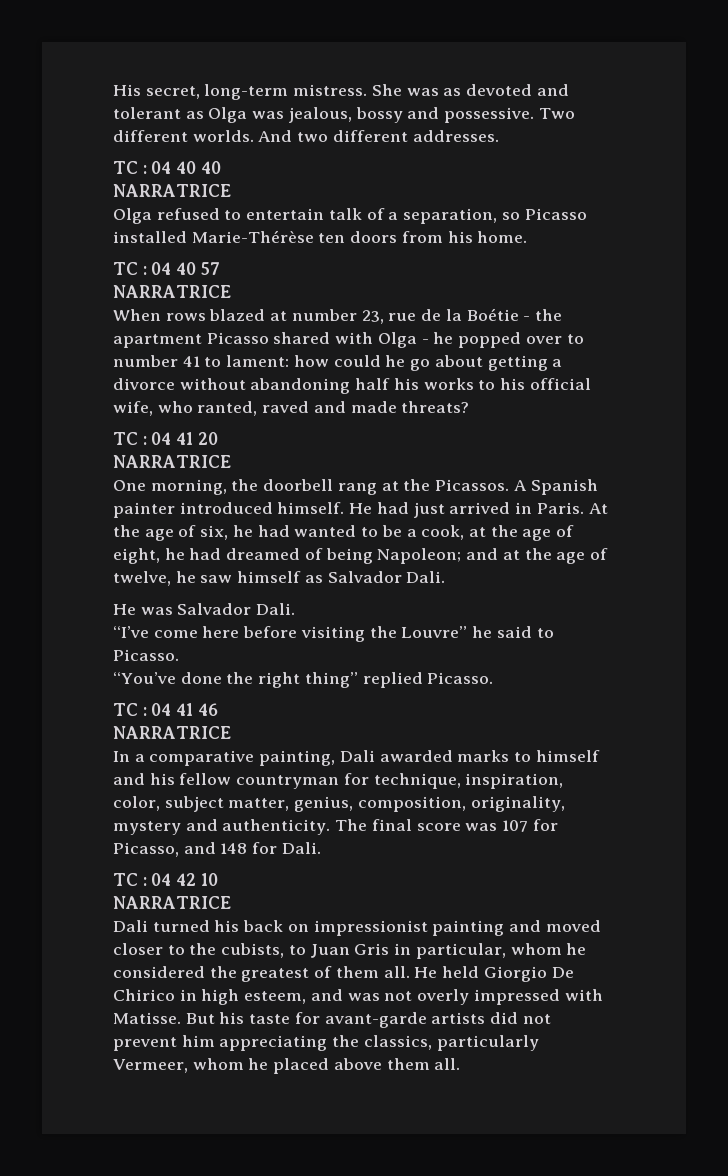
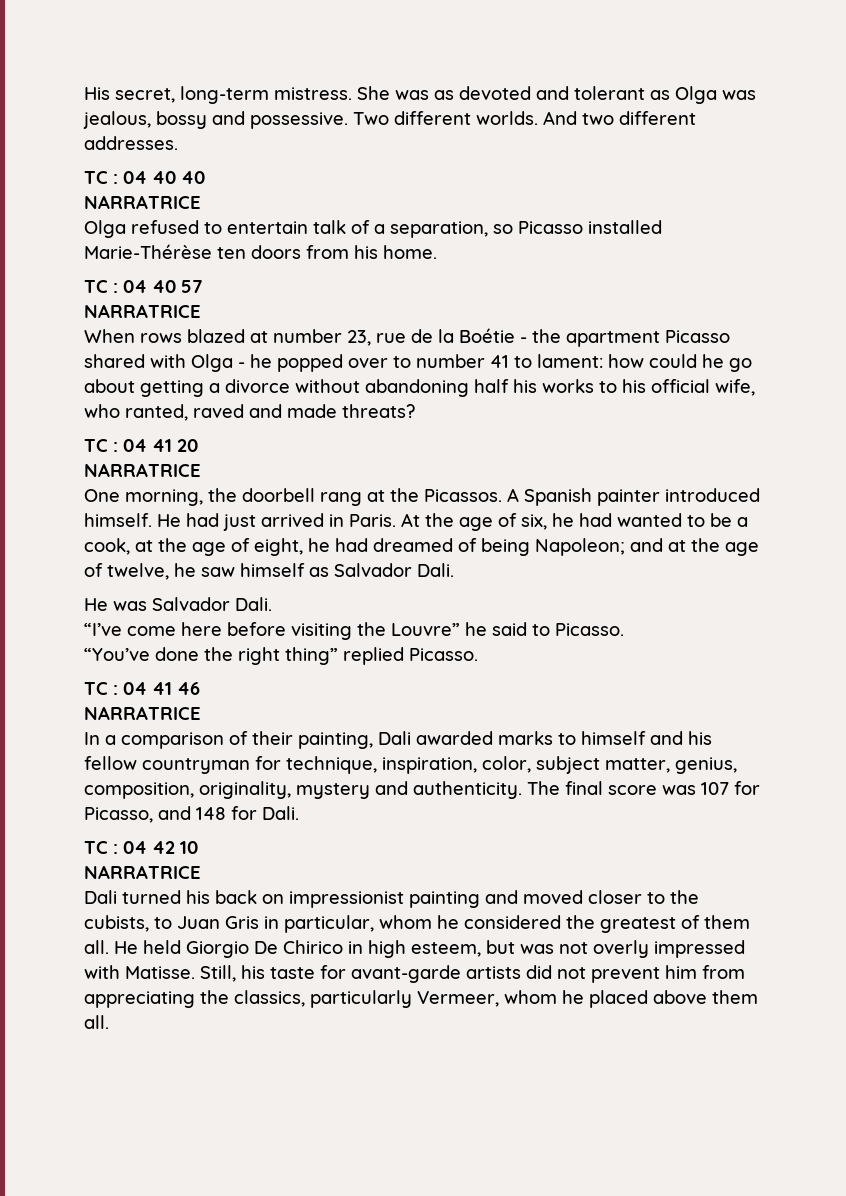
[149,750,255,766] comparative -> [121,731,293,749] comparison of their
[310,989,343,1001] and -> [486,940,515,954] but
[185,1013,215,1024] But -> [200,965,236,982] Still,
(215, 1041) none -> [702,965,745,979] from

